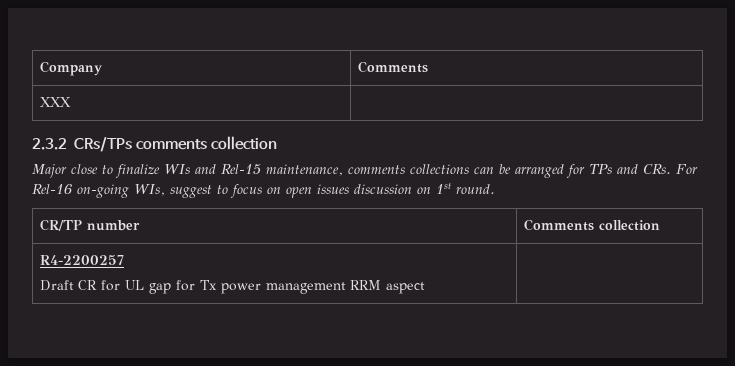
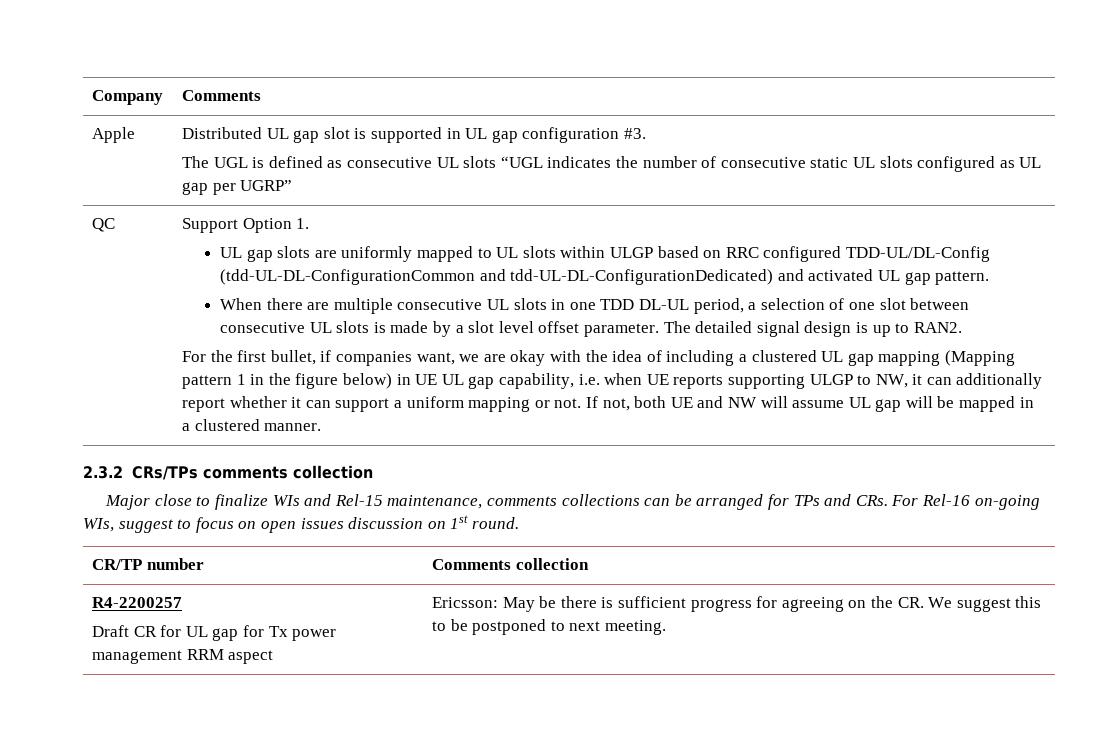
[39,97,71,107] XXX | -> [92,127,136,143] [182,127,646,143] [182,156,1042,172] [182,180,293,195] [92,218,116,232] [182,218,310,233] [220,246,990,262] [220,269,990,285] [220,298,970,314] [220,321,962,337] [182,350,1015,366] [182,373,1043,389] [182,396,1034,412] [182,419,322,431] Apple | Distributed UL gap slot is supported in UL gap configuration #3. // The UGL is defined as consecutive UL slots “UGL indicates the number of consecutive static UL slots configured as UL gap per UGRP” // QC | Support Option 1. // UL gap slots are uniformly mapped to UL slots within ULGP based on RRC configured TDD-UL/DL-Config (tdd-UL-DL-ConfigurationCommon and tdd-UL-DL-ConfigurationDedicated) and activated UL gap pattern. // When there are multiple consecutive UL slots in one TDD DL-UL period, a selection of one slot between consecutive UL slots is made by a slot level offset parameter. The detailed signal design is up to RAN2. // For the first bullet, if companies want, we are okay with the idea of including a clustered UL gap mapping (Mapping pattern 1 in the figure below) in UE UL gap capability, i.e. when UE reports supporting ULGP to NW, it can additionally report whether it can support a uniform mapping or not. If not, both UE and NW will assume UL gap will be mapped in a clustered manner.
(425, 288) none -> [432,596,1042,612] [432,619,667,635] Ericsson: May be there is sufficient progress for agreeing on the CR. We suggest this to be postponed to next meeting.

